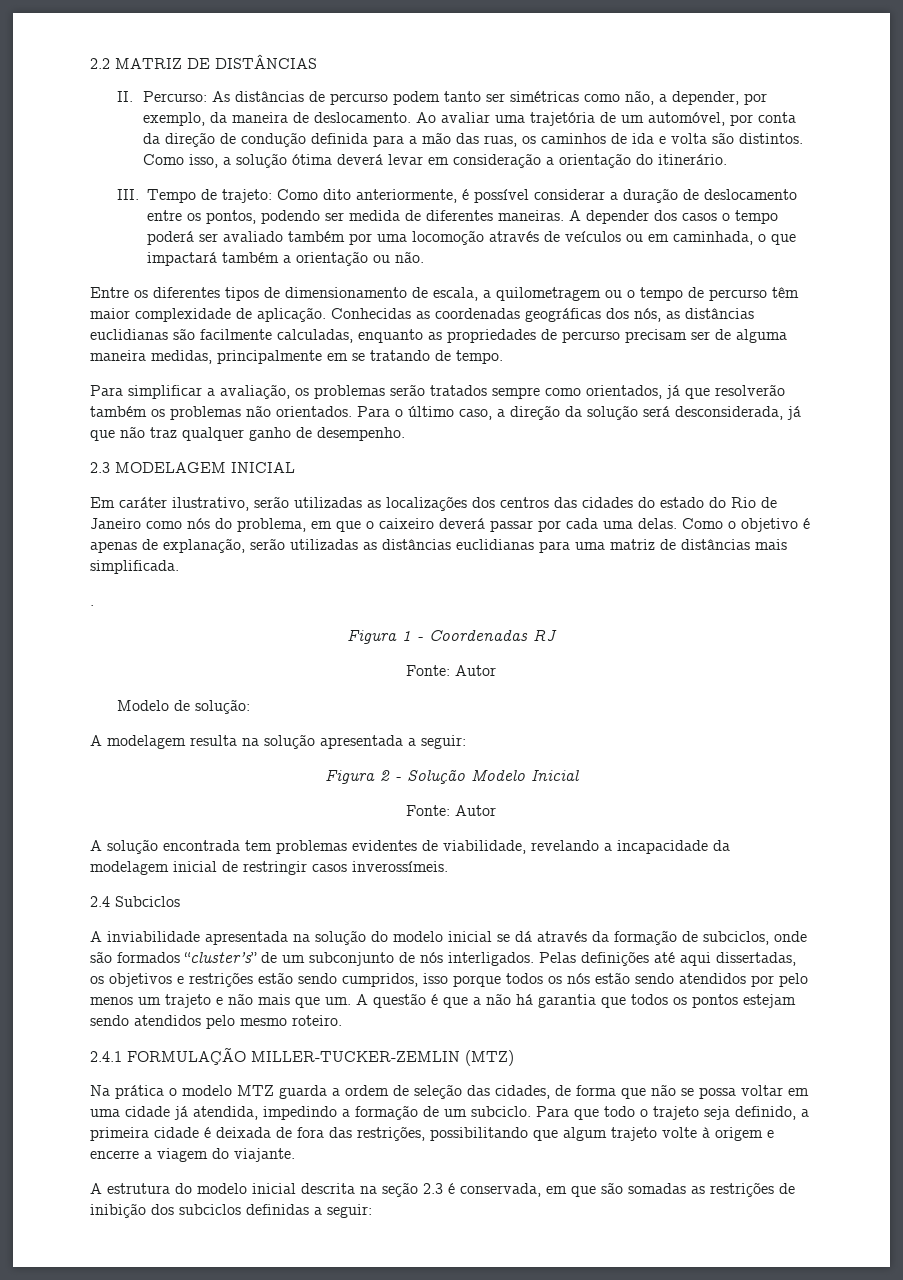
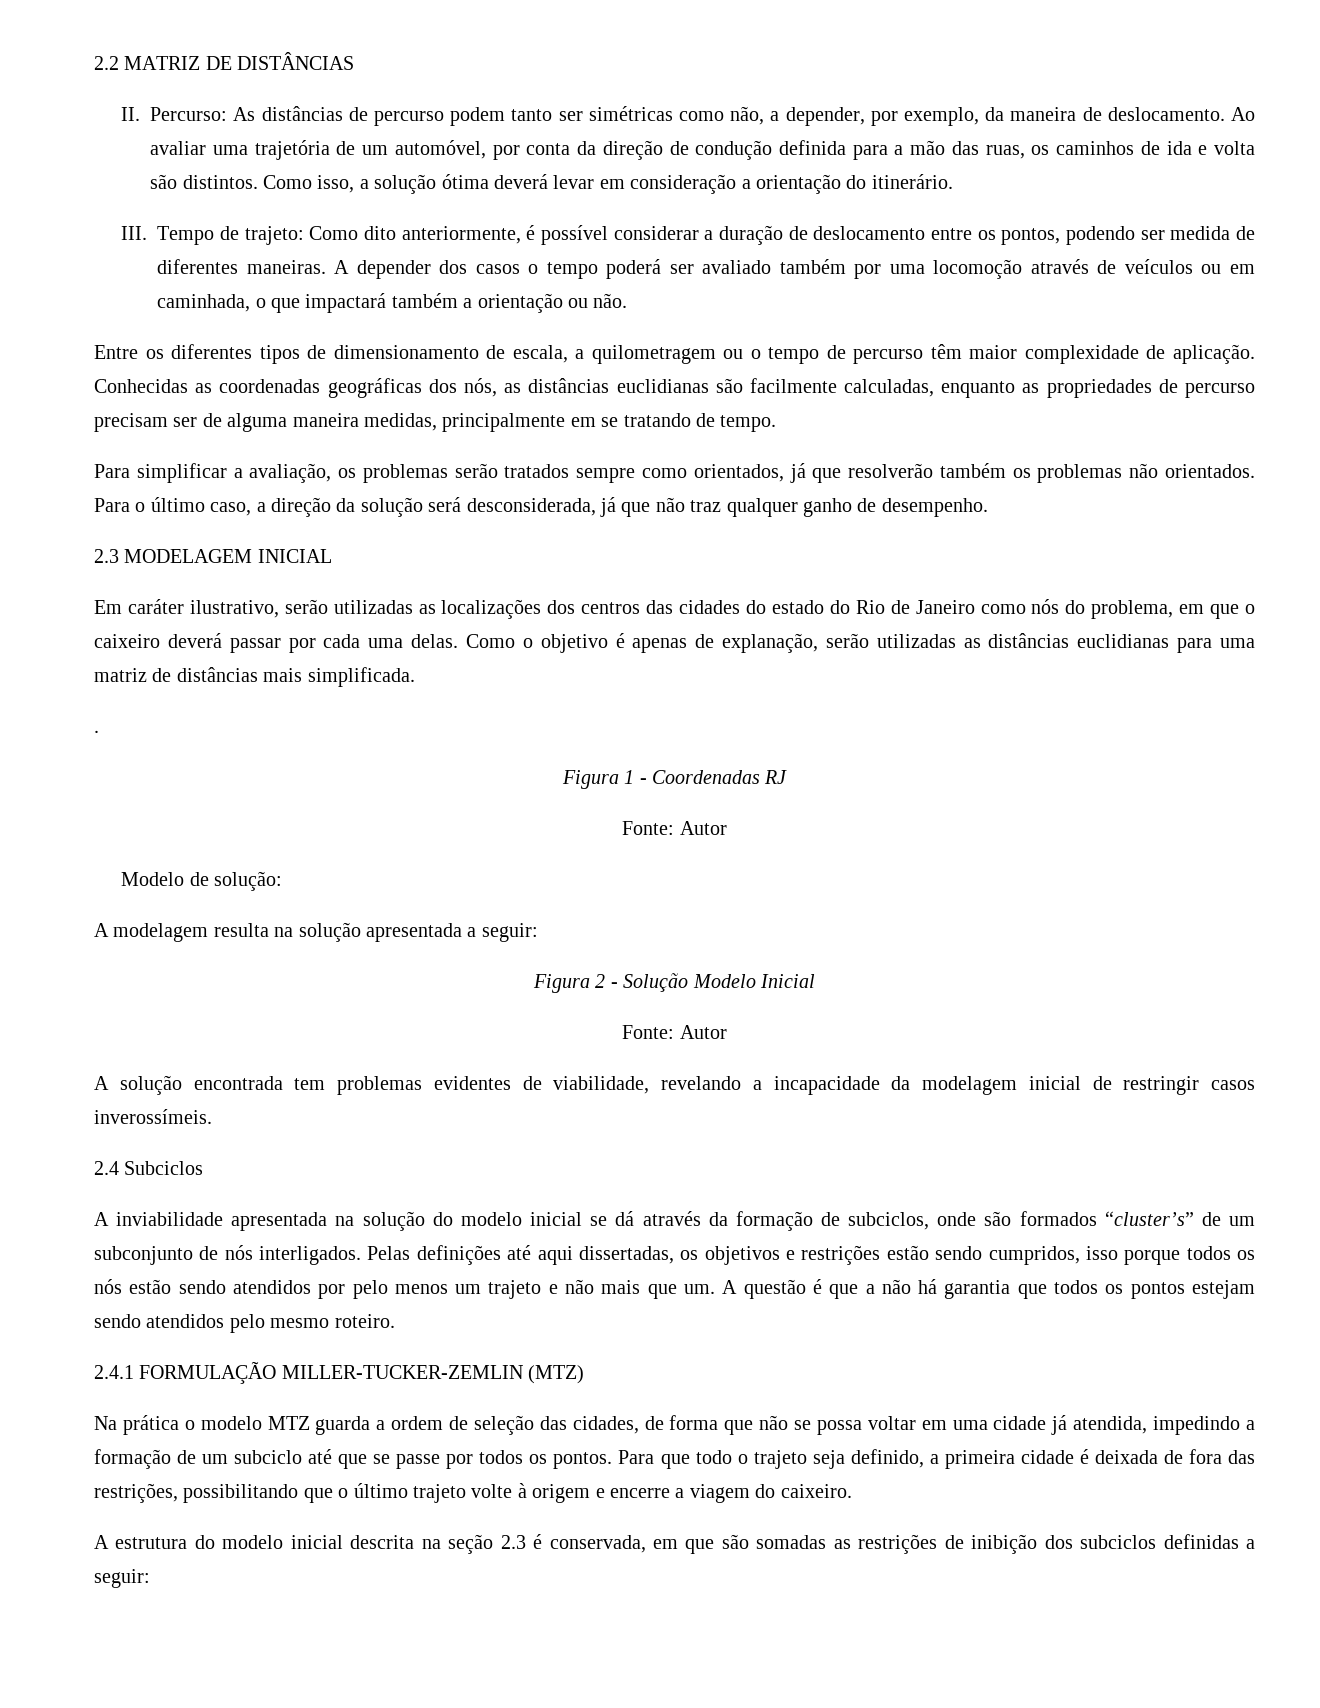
[471,1106,531,1117] subciclo. -> [234,1449,613,1469] subciclo até que se passe por todos os pontos.
[563,1127,607,1141] algum -> [338,1483,408,1498] o último
[234,1148,295,1162] viajante. -> [780,1484,852,1498] caixeiro.

